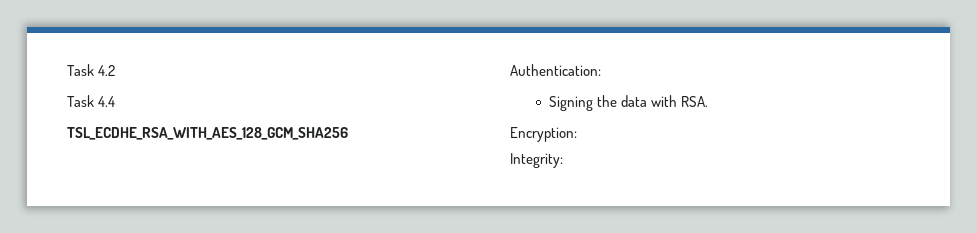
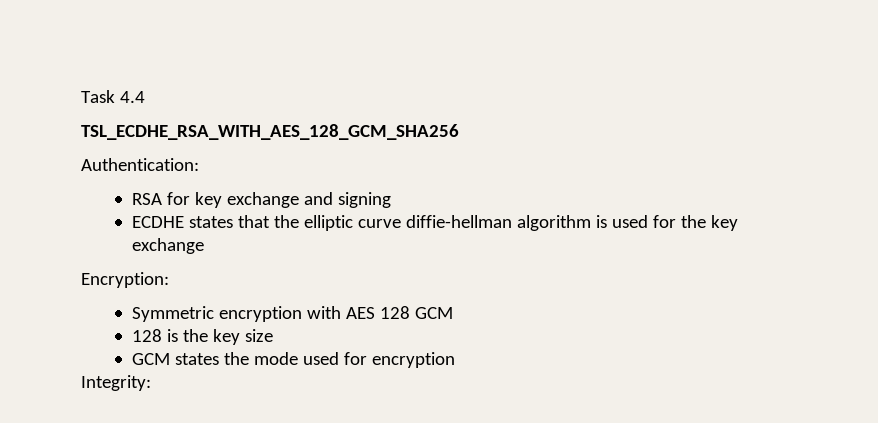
[67,64,116,76] [67,95,94,107] Task 4.2 // Task -> [81,90,115,103] Task
[549,95,709,111] [510,127,577,142] Signing the data with RSA. // Encryption: -> [131,192,391,208] [131,215,738,231] [131,238,204,254] [81,272,169,288] [131,306,453,322] [131,329,273,345] [131,352,455,368] RSA for key exchange and signing // ECDHE states that the elliptic curve diffie-hellman algorithm is used for the key exchange // Encryption: // Symmetric encryption with AES 128 GCM // 128 is the key size // GCM states the mode used for encryption

